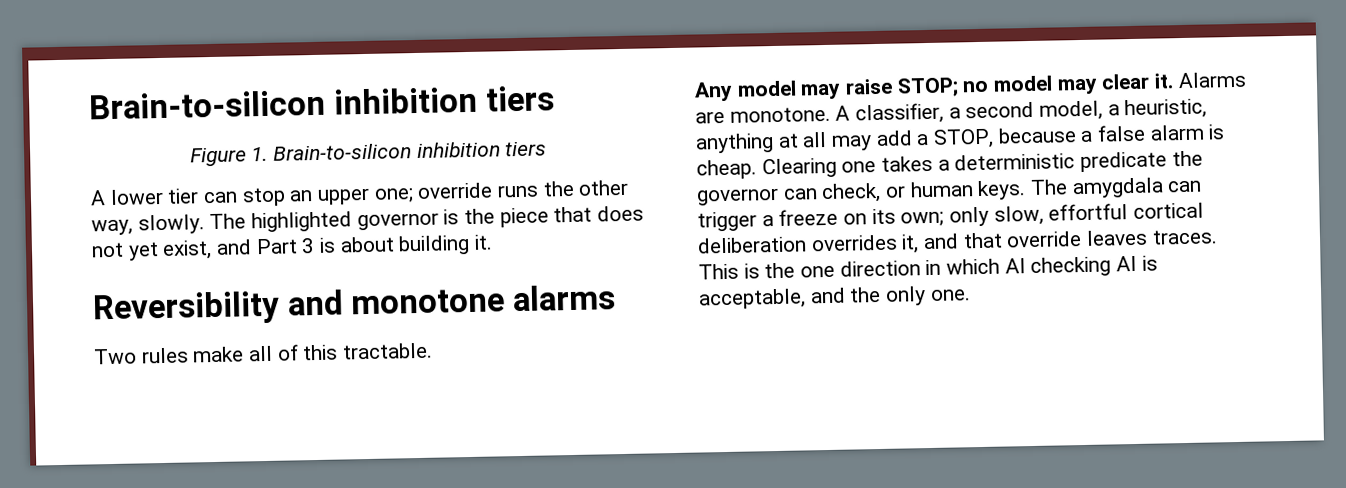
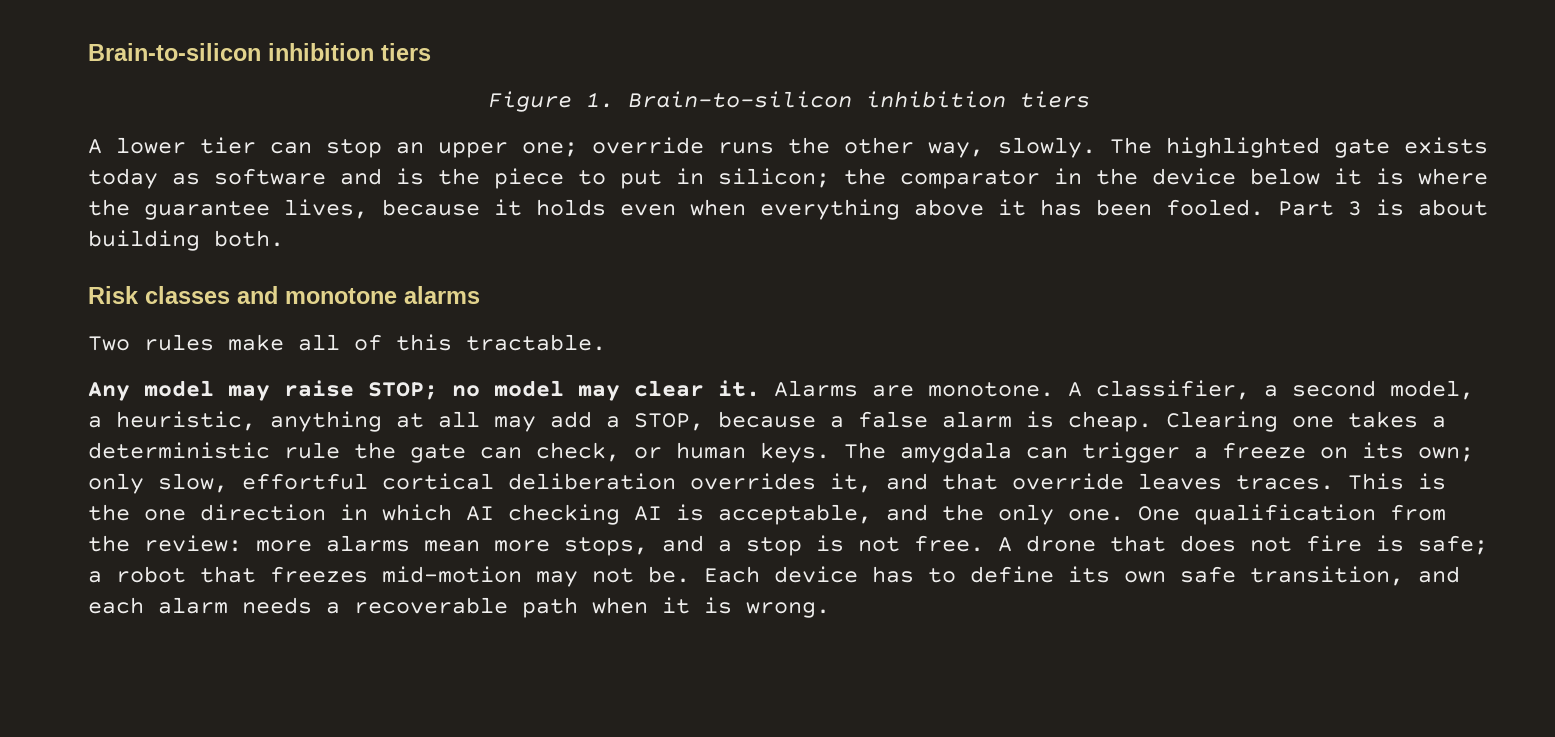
[356,205,645,231] [91,239,253,261] governor is the piece that does not yet exist, and -> [1334,137,1488,158] [88,168,1488,189] [88,199,1264,220] gate exists today as software and is the piece to put in silicon; the comparator in the device below it is where the guarantee lives, because it holds even when everything above it has been fooled.
[474,234,494,250] [92,290,280,327] it. // Reversibility -> [214,230,284,247] [88,286,230,304] both. // Risk classes
[1080,150,1203,173] [696,187,779,206] predicate the governor -> [284,442,466,463] rule the gate
(971, 295) none -> [1138,504,1446,525] [88,535,1488,556] [88,566,1460,587] [88,597,830,618] One qualification from the review: more alarms mean more stops, and a stop is not free. A drone that does not fire is safe; a robot that freezes mid-motion may not be. Each device has to define its own safe transition, and each alarm needs a recoverable path when it is wrong.

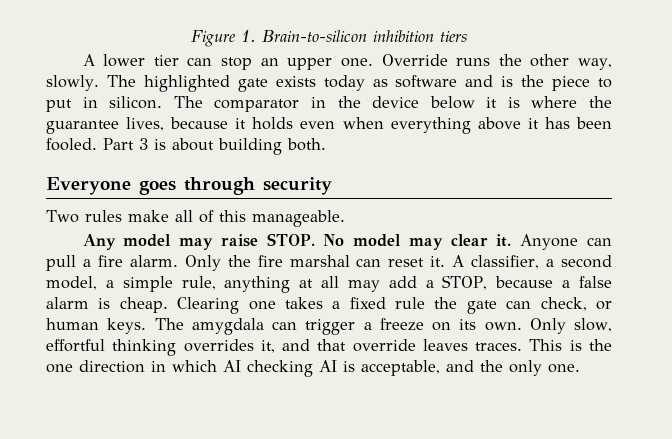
[88,43,431,61] Brain-to-silicon inhibition tiers // -> (191, 38) none
[522,137,704,157] one; override -> [340,54,448,67] one. Override
[718,168,886,188] silicon; the -> [109,96,203,109] silicon. The
[88,286,480,304] Risk classes and monotone alarms -> [46,177,332,195] Everyone goes through security
[466,334,606,351] tractable. -> [251,210,345,227] manageable.
[368,382,480,400] STOP; no -> [266,233,345,246] STOP. No
[774,380,1054,397] Alarms are monotone. -> [520,234,612,250] [46,255,446,271] Anyone can pull a fire alarm. Only the fire marshal can reset it.
[116,411,256,431] heuristic, -> [122,276,216,292] simple rule,
[88,442,270,459] deterministic -> [349,297,386,309] fixed
[1418,447,1474,462] [88,473,676,494] own; only slow, effortful cortical deliberation -> [484,318,613,334] [46,339,177,356] own. Only slow, effortful thinking
[1138,504,1446,525] [88,535,1488,556] [88,566,1460,587] [88,597,830,618] One qualification from the review: more alarms mean more stops, and a stop is not free. A drone that does not fire is safe; a robot that freezes mid-motion may not be. Each device has to define its own safe transition, and each alarm needs a recoverable path when it is wrong. -> (580, 368) none

